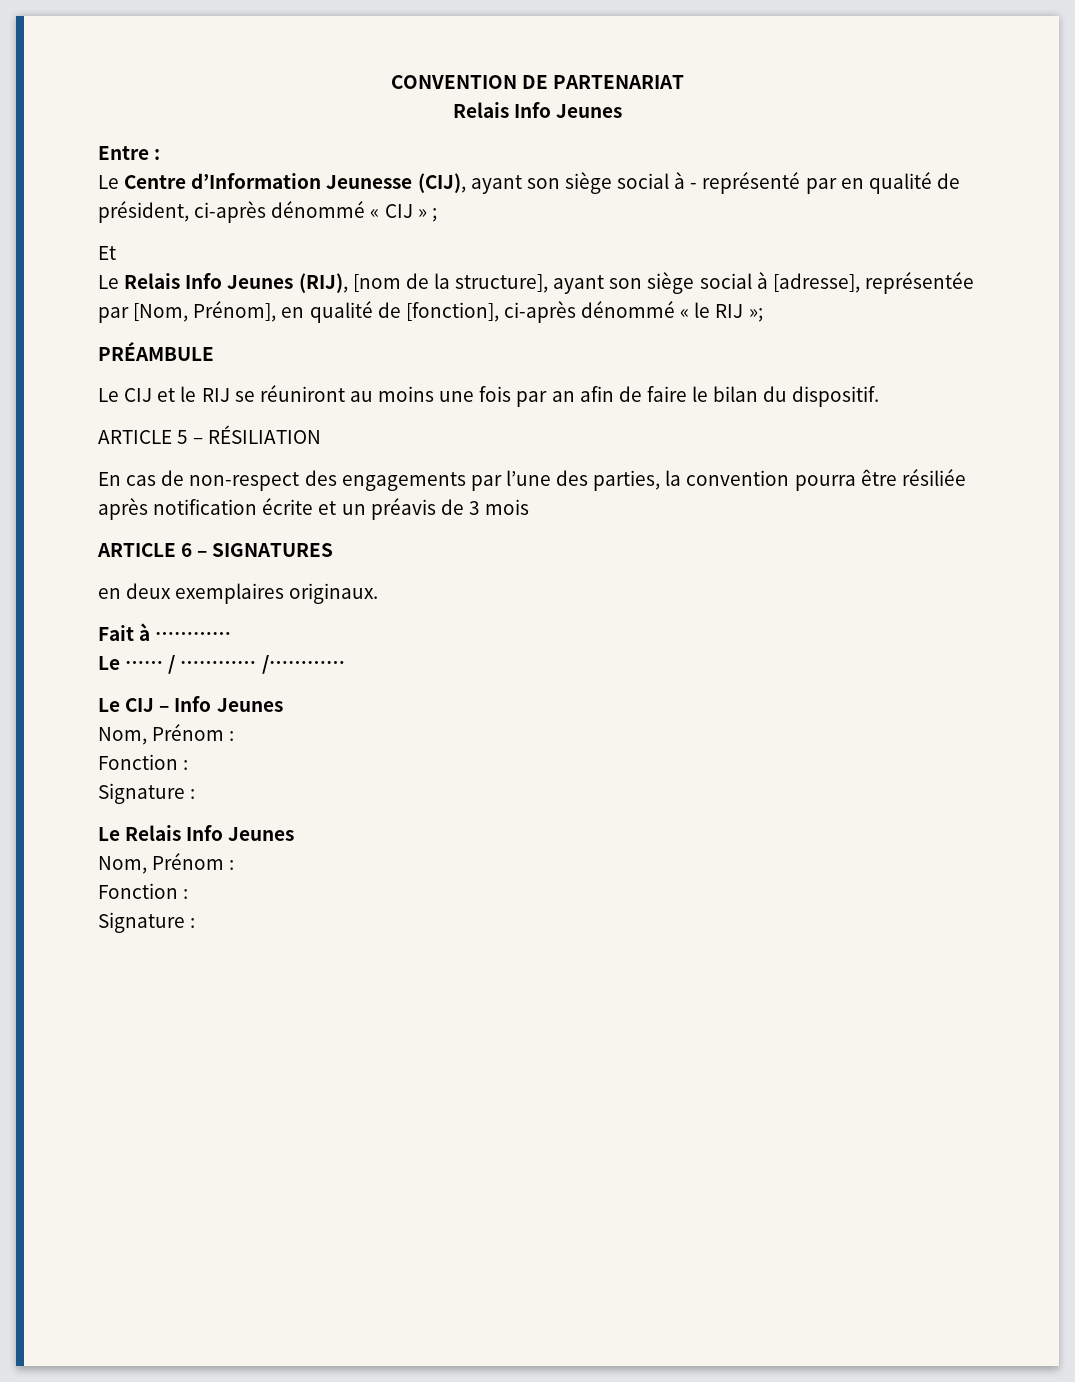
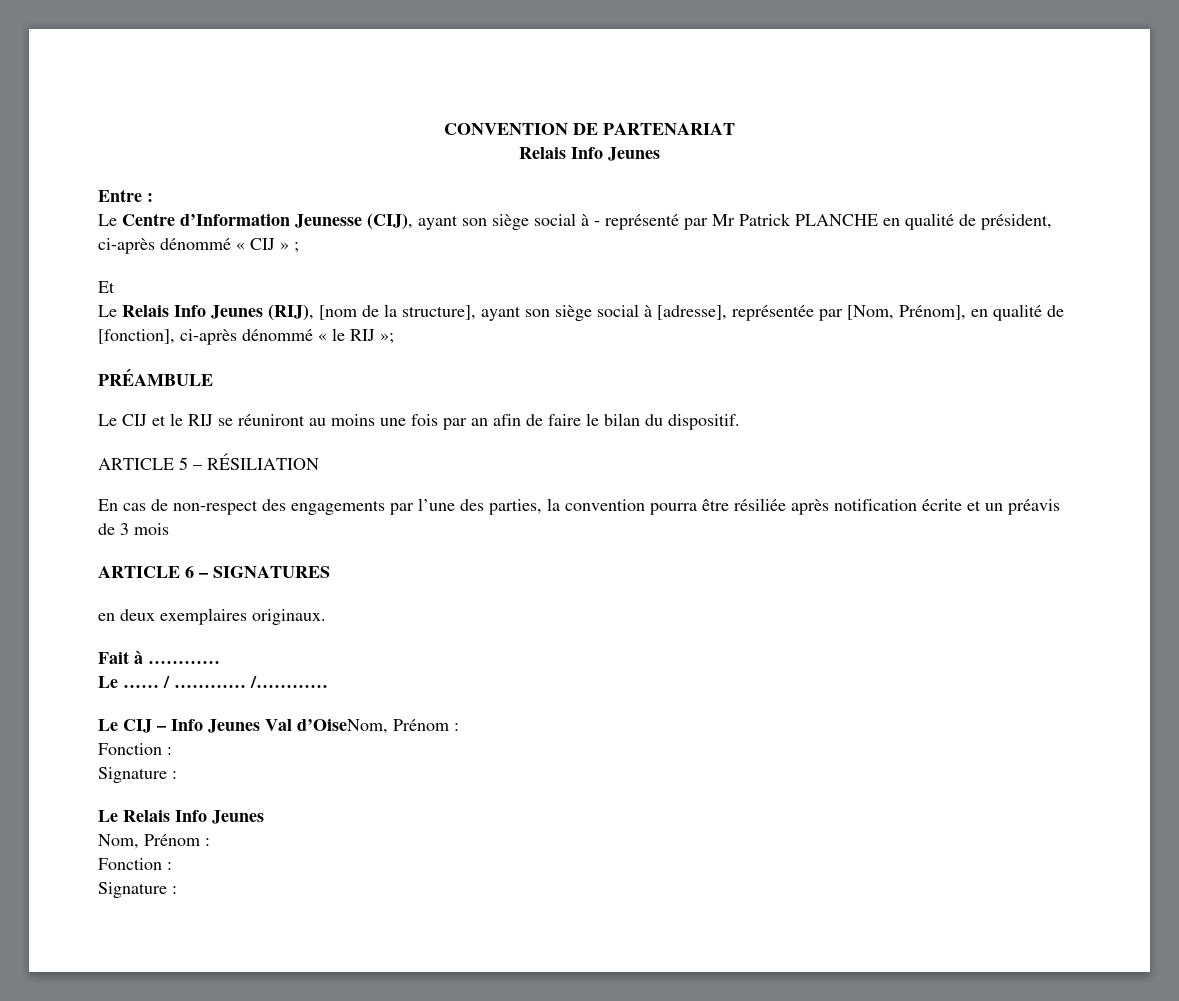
(837, 186) none -> [712,213,878,226] Mr Patrick PLANCHE
[98,727,147,745] // Nom, -> [265,719,388,734] Val d’OiseNom,

